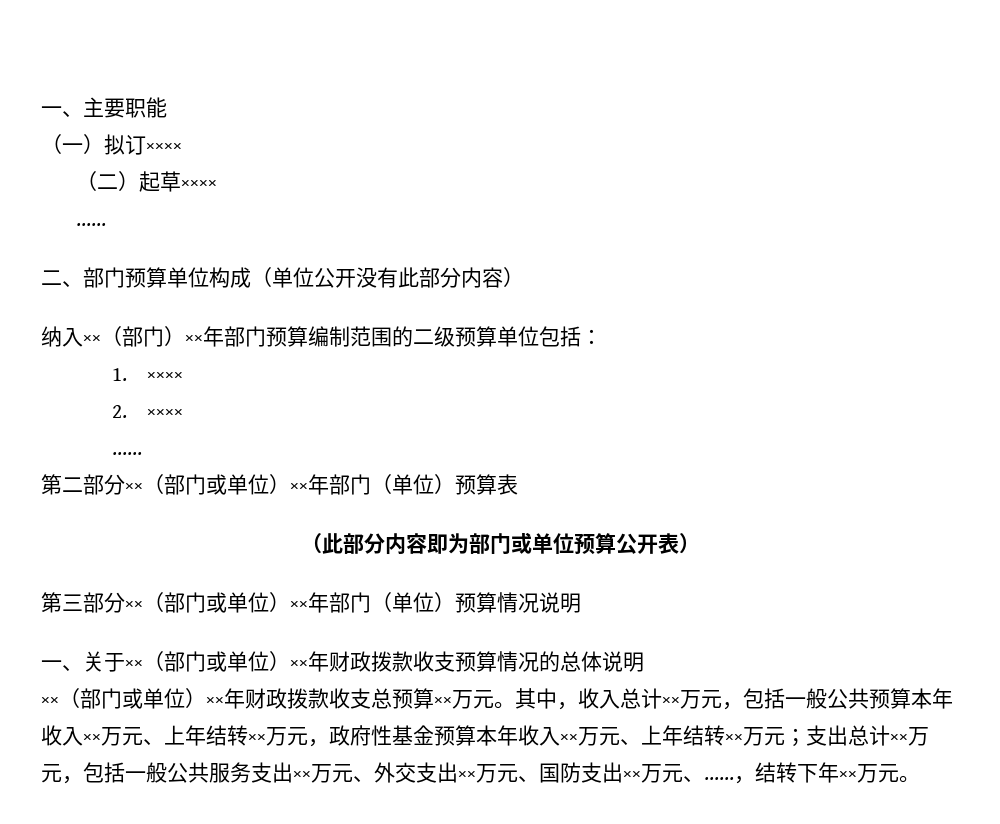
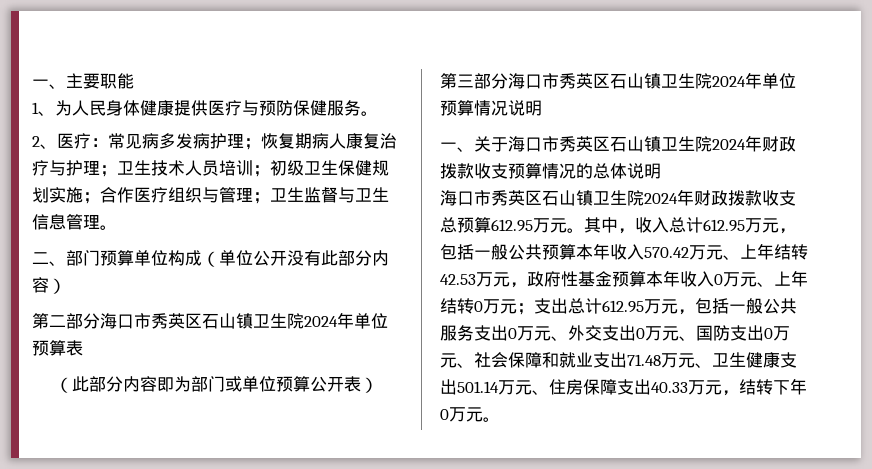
[41,134,182,155] [76,171,218,192] [76,223,107,226] （一）拟订×××× // （二）起草×××× // …… -> [32,100,378,116] [32,133,397,150] [32,160,389,177] [32,187,389,204] [32,214,117,230] 1、为人民身体健康提供医疗与预防保健服务。 // 2、医疗：常见病多发病护理；恢复期病人康复治疗与护理；卫生技术人员培训；初级卫生保健规划实施；合作医疗组织与管理；卫生监督与卫生信息管理。
[41,326,602,347] [111,368,184,381] [111,405,184,418] [111,452,142,455] [41,474,455,495] 纳入××（部门）××年部门预算编制范围的二级预算单位包括： // 1. ×××× // 2. ×××× // …… // 第二部分××（部门或单位）××年部门（单位） -> [32,312,388,329] 第二部分海口市秀英区石山镇卫生院2024年单位
[125,592,455,613] ××（部门或单位）××年部门（单位） -> [508,72,796,89] 海口市秀英区石山镇卫生院2024年单位
[125,651,308,672] ××（部门或单位）×× -> [508,136,746,152] 海口市秀英区石山镇卫生院2024
[41,688,224,709] ××（部门或单位）×× -> [440,190,678,206] 海口市秀英区石山镇卫生院2024
[434,697,452,706] ×× -> [491,219,533,232] 612.95
[662,697,680,706] ×× -> [703,219,745,232] 612.95
[83,725,266,746] ××万元、上年结转×× -> [644,243,808,260] [440,274,476,285] 570.42万元、上年结转42.53
[560,725,743,746] ××万元、上年结转×× -> [714,270,808,287] [440,298,483,314] 0万元、上年结转0
[890,734,908,743] ×× -> [602,300,644,313] 612.95
[293,771,311,780] ×× -> [508,328,517,339] 0
[458,771,476,780] ×× -> [636,328,645,339] 0
[623,764,734,783] ××万元、…… -> [764,326,790,341] [440,352,797,368] [440,379,722,395] 0万元、社会保障和就业支出71.48万元、卫生健康支出501.14万元、住房保障支出40.33万元
[839,771,857,780] ×× -> [440,409,449,420] 0

